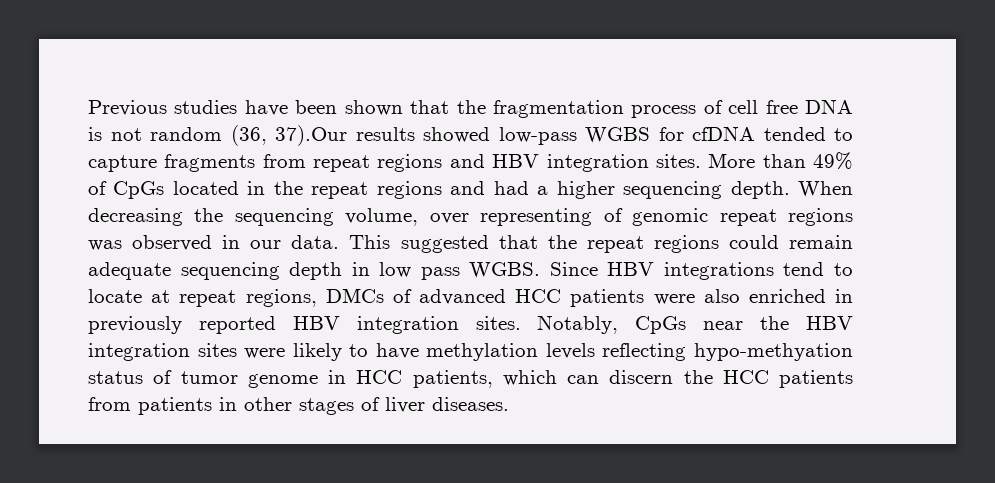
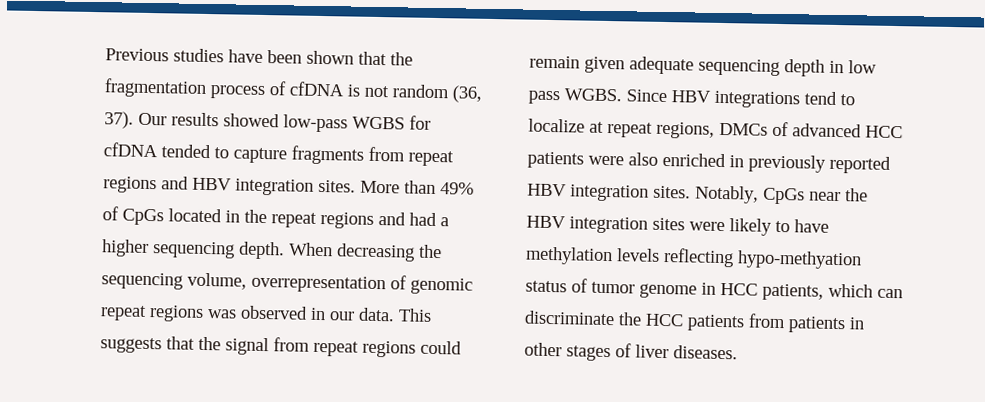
[728,99,853,114] cell free DNA -> [289,81,345,97] cfDNA
[275,125,347,146] 37).Our -> [104,111,167,129] 37). Our
[429,208,593,226] over representing -> [251,274,386,294] overrepresentation
[400,235,577,253] suggested that the -> [100,336,310,356] suggests that the signal from
(854, 242) none -> [584,56,625,74] given
[88,289,142,303] locate -> [528,118,585,133] localize
[609,370,674,384] discern -> [524,310,615,326] discriminate

